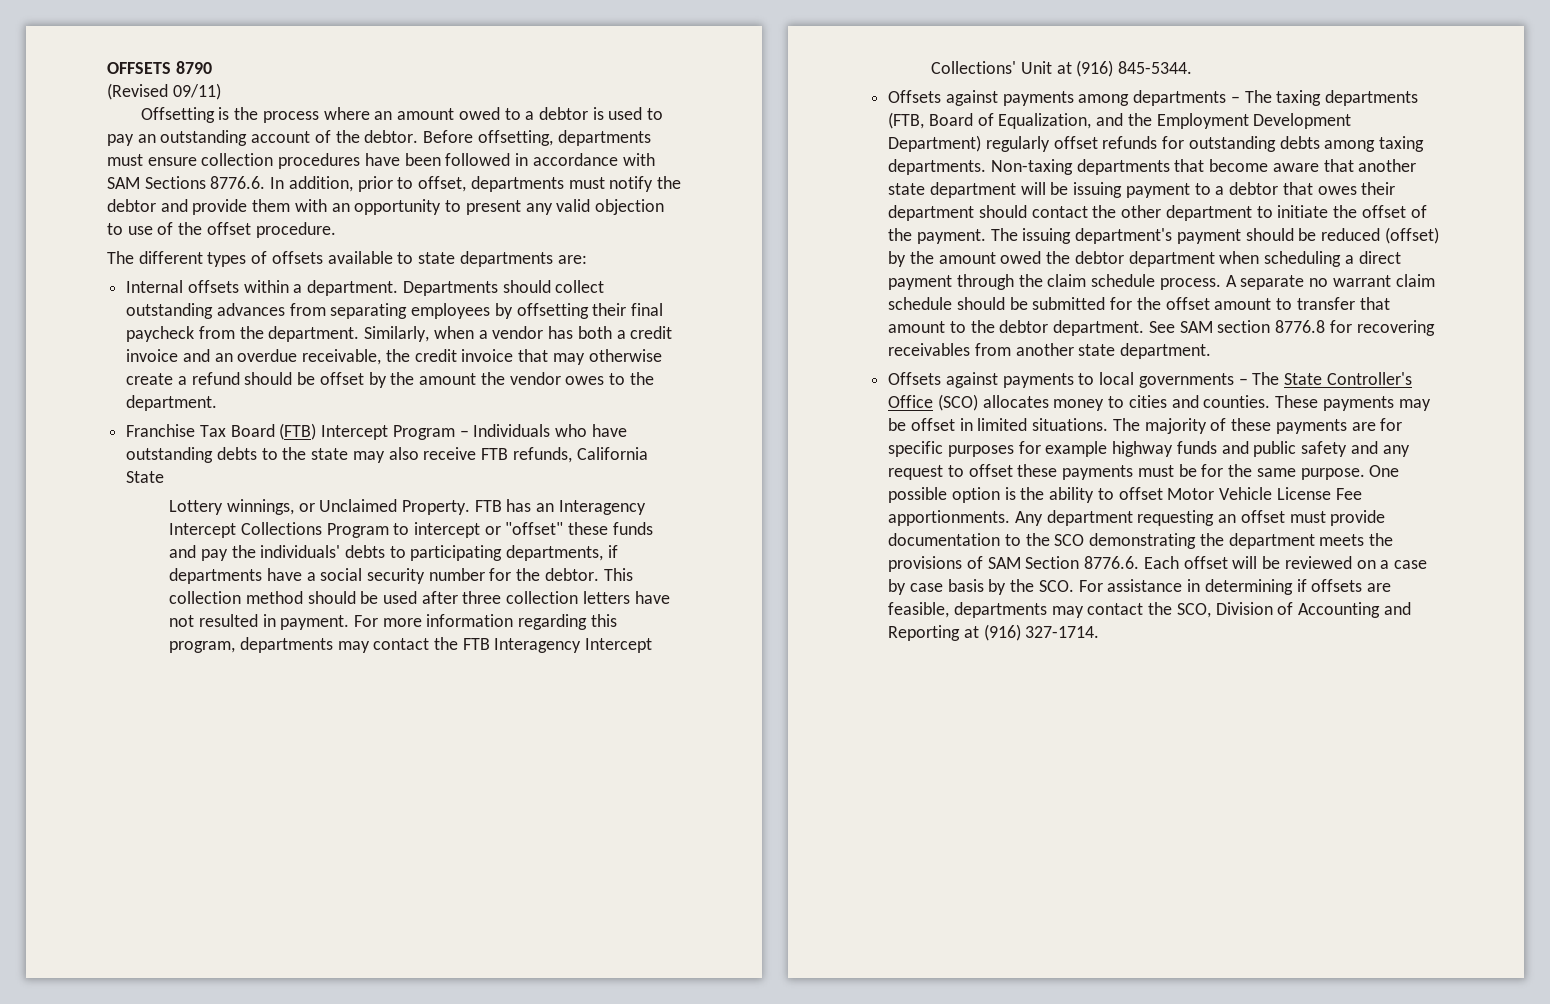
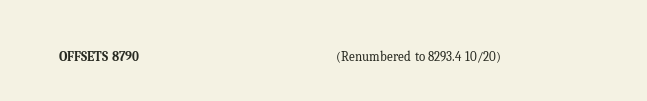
[107,83,221,100] [140,107,664,123] [107,130,651,146] [107,153,655,169] [107,176,681,192] [107,199,664,215] [107,222,336,238] [107,251,587,267] [126,280,605,296] [126,303,664,319] [126,326,673,342] [126,349,662,365] [126,372,654,388] [126,395,218,411] [126,423,627,440] [126,447,648,463] [126,471,165,483] [169,499,646,515] [169,522,653,538] [169,545,618,561] [169,568,633,584] [169,591,670,604] [169,614,617,630] [169,637,653,653] [931,60,1192,77] [888,90,1419,106] [888,112,1352,129] [888,135,1425,152] [888,159,1417,175] [888,182,1396,198] [888,205,1427,221] [888,227,1439,244] [888,251,1401,267] [888,274,1435,290] [888,297,1390,310] [888,320,1435,336] [888,343,1212,359] [888,372,1412,388] [888,394,1431,411] [888,418,1403,434] [888,441,1410,457] [888,464,1400,480] [888,487,1362,503] [888,510,1386,526] [888,533,1394,549] [888,556,1427,572] [888,579,1391,595] [888,602,1411,618] [888,624,1100,641] (Revised 09/11) // Offsetting is the process where an amount owed to a debtor is used to pay an outstanding account of the debtor. Before offsetting, departments must ensure collection procedures have been followed in accordance with SAM Sections 8776.6. In addition, prior to offset, departments must notify the debtor and provide them with an opportunity to present any valid objection to use of the offset procedure. // The different types of offsets available to state departments are: // Internal offsets within a department. Departments should collect outstanding advances from separating employees by offsetting their final paycheck from the department. Similarly, when a vendor has both a credit invoice and an overdue receivable, the credit invoice that may otherwise create a refund should be offset by the amount the vendor owes to the department. // Franchise Tax Board (FTB) Intercept Program – Individuals who have outstanding debts to the state may also receive FTB refunds, California State // Lottery winnings, or Unclaimed Property. FTB has an Interagency Intercept Collections Program to intercept or "offset" these funds and pay the individuals' debts to participating departments, if departments have a social security number for the debtor. This collection method should be used after three collection letters have not resulted in payment. For more information regarding this program, departments may contact the FTB Interagency Intercept Collections' Unit at (916) 845-5344. // Offsets against payments among departments – The taxing departments (FTB, Board of Equalization, and the Employment Development Department) regularly offset refunds for outstanding debts among taxing departments. Non-taxing departments that become aware that another state department will be issuing payment to a debtor that owes their department should contact the other department to initiate the offset of the payment. The issuing department's payment should be reduced (offset) by the amount owed the debtor department when scheduling a direct payment through the claim schedule process. A separate no warrant claim schedule should be submitted for the offset amount to transfer that amount to the debtor department. See SAM section 8776.8 for recovering receivables from another state department. // Offsets against payments to local governments – The State Controller's Office (SCO) allocates money to cities and counties. These payments may be offset in limited situations. The majority of these payments are for specific purposes for example highway funds and public safety and any request to offset these payments must be for the same purpose. One possible option is the ability to offset Motor Vehicle License Fee apportionments. Any department requesting an offset must provide documentation to the SCO demonstrating the department meets the provisions of SAM Section 8776.6. Each offset will be reviewed on a case by case basis by the SCO. For assistance in determining if offsets are feasible, departments may contact the SCO, Division of Accounting and Reporting at (916) 327-1714. -> [336,50,501,63] (Renumbered to 8293.4 10/20)

